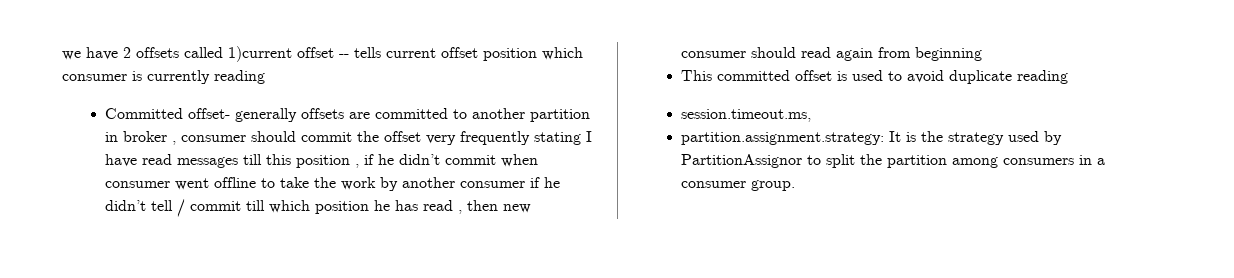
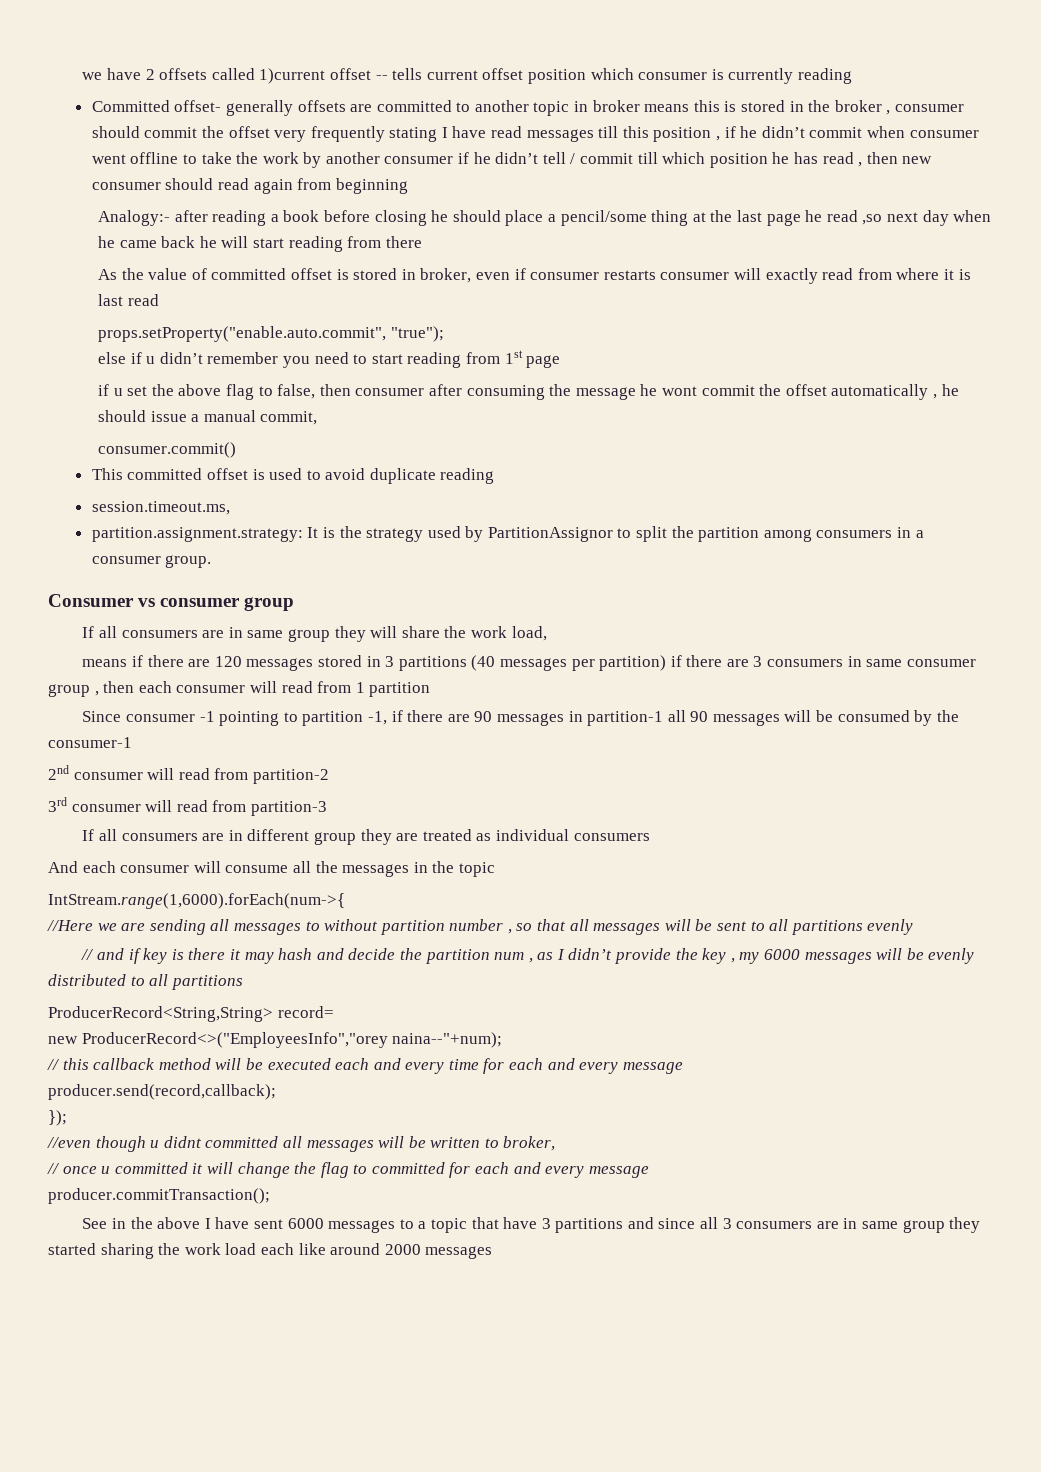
[530,109,591,122] partition -> [533,101,570,116] topic
(168, 136) none -> [644,100,882,112] means this is stored in the broker
(983, 54) none -> [98,210,992,226] [98,236,422,252] [98,268,971,284] [98,294,159,306] [98,326,444,342] [98,350,561,368] [98,384,959,400] [98,410,318,425] [98,442,237,458] // Analogy:- after reading a book before closing he should place a pencil/some thing at the last page he read ,so next day when he came back he will start reading from there // As the value of committed offset is stored in broker, even if consumer restarts consumer will exactly read from where it is last read // props.setProperty("enable.auto.commit", "true"); // else if u didn’t remember you need to start reading from 1st page // if u set the above flag to false, then consumer after consuming the message he wont commit the offset automatically , he should issue a manual commit, // consumer.commit()
(796, 185) none -> [48,594,295,611] [82,626,547,642] [82,655,976,671] [48,681,431,697] [82,710,959,726] [48,737,132,748] [48,765,329,784] [48,797,327,816] [82,829,650,845] [48,861,495,877] [48,893,345,909] [47,919,914,935] [81,948,975,964] [48,974,243,990] [48,1006,334,1022] [48,1032,503,1048] [47,1058,683,1074] [48,1084,276,1100] [48,1110,67,1126] [47,1136,556,1152] [47,1162,649,1178] [48,1188,270,1204] [82,1217,981,1233] [48,1243,493,1259] // Consumer vs consumer group // If all consumers are in same group they will share the work load, // means if there are 120 messages stored in 3 partitions (40 messages per partition) if there are 3 consumers in same consumer group , then each consumer will read from 1 partition // Since consumer -1 pointing to partition -1, if there are 90 messages in partition-1 all 90 messages will be consumed by the consumer-1 // 2nd consumer will read from partition-2 // 3rd consumer will read from partition-3 // If all consumers are in different group they are treated as individual consumers // And each consumer will consume all the messages in the topic // IntStream.range(1,6000).forEach(num->{ // //Here we are sending all messages to without partition number , so that all messages will be sent to all partitions evenly // // and if key is there it may hash and decide the partition num , as I didn’t provide the key , my 6000 messages will be evenly distributed to all partitions // ProducerRecord<String,String> record= // new ProducerRecord<>("EmployeesInfo","orey naina--"+num); // // this callback method will be executed each and every time for each and every message // producer.send(record,callback); // }); // //even though u didnt committed all messages will be written to broker, // // once u committed it will change the flag to committed for each and every message // producer.commitTransaction(); // See in the above I have sent 6000 messages to a topic that have 3 partitions and since all 3 consumers are in same group they started sharing the work load each like around 2000 messages

